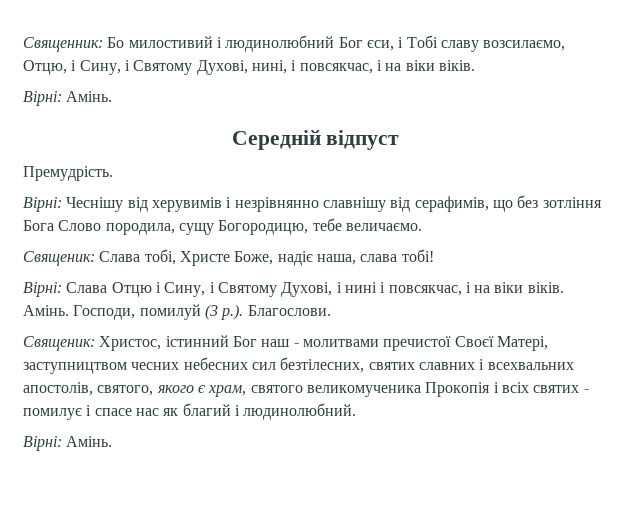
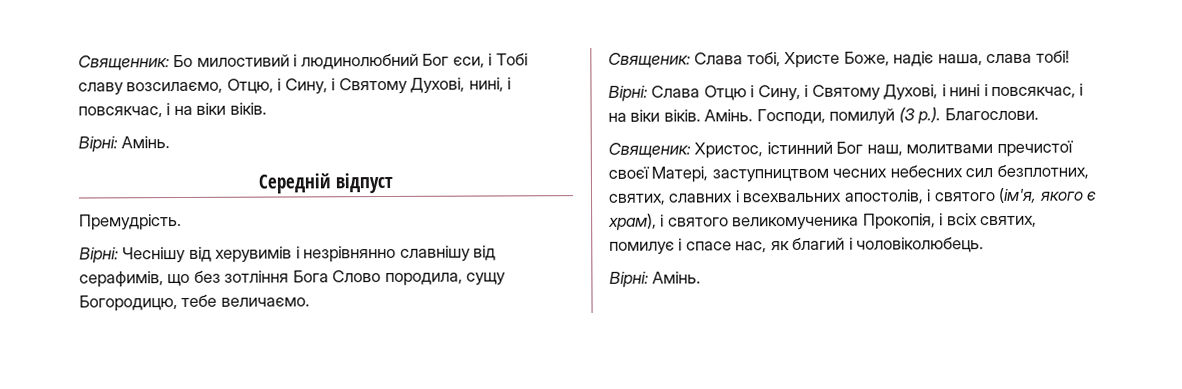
[261,339,299,347] наш - -> [866,144,903,156] наш,
[454,336,494,347] Своєї -> [608,166,650,179] своєї
[280,357,415,373] безтілесних, святих -> [996,164,1089,180] [608,193,666,205] безплотних, святих,
[97,385,247,397] святого, якого є храм, -> [926,187,1098,204] [608,213,665,231] і святого (ім'я, якого є храм), і
[425,382,491,397] Прокопія -> [862,213,936,230] Прокопія,
[533,385,589,393] святих - -> [980,215,1038,228] святих,
[135,408,159,416] нас -> [735,241,768,253] нас,
[243,403,357,420] людинолюбний. -> [856,237,985,253] чоловіколюбець.

